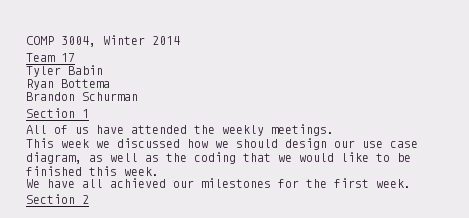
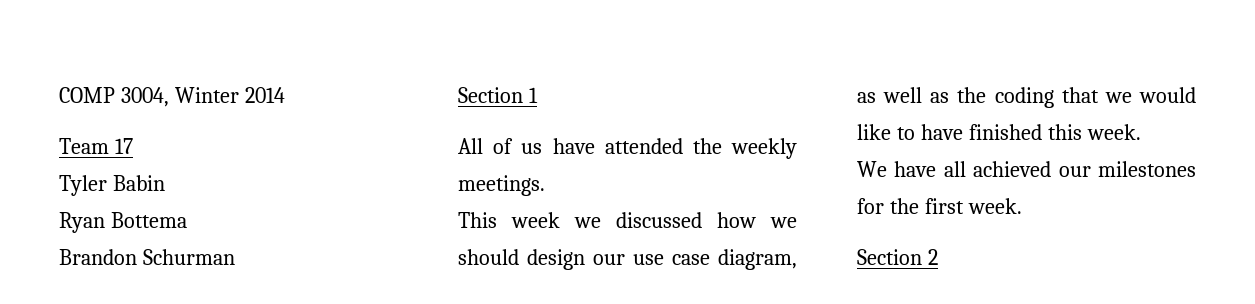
[397,153,411,162] be -> [920,124,963,140] have

